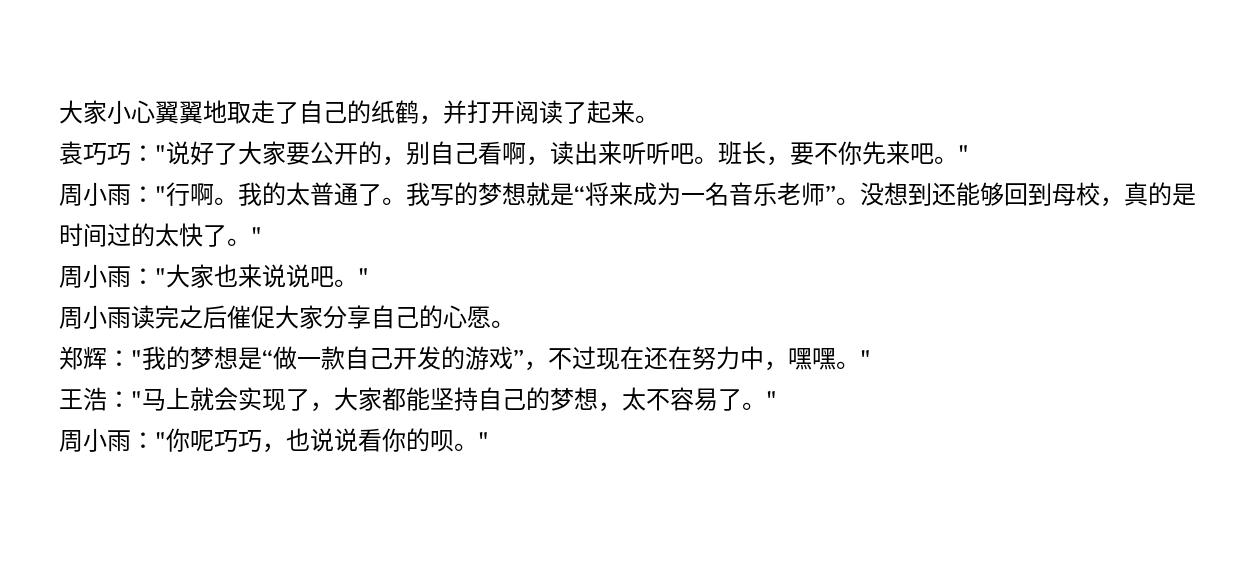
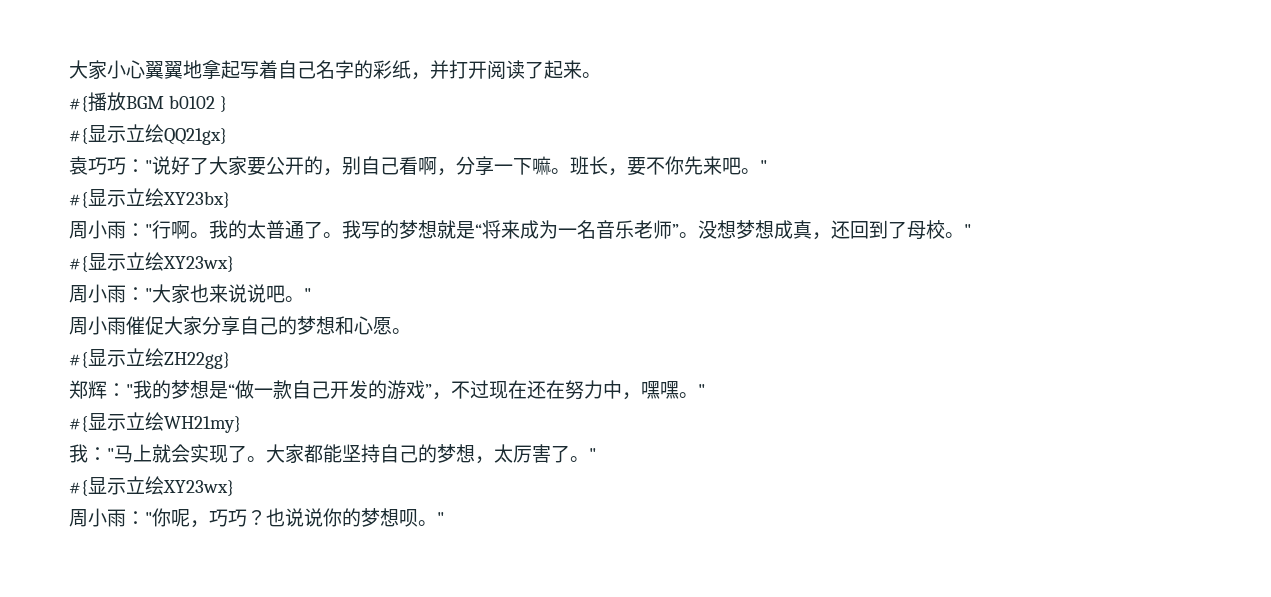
[227,100,419,124] 取走了自己的纸鹤 -> [202,60,411,80] 拿起写着自己名字的彩纸
(659, 119) none -> [69,92,228,112] [69,124,227,145] // #{播放BGM b0102 } // #{显示立绘QQ21gx}
[550,141,694,165] 读出来听听吧 -> [456,156,551,176] 分享一下嘛
(969, 153) none -> [69,188,230,208] // #{显示立绘XY23bx}
[908,182,1196,207] [59,223,262,247] 到还能够回到母校，真的是时间过的太快了。" -> [736,220,971,240] [69,252,234,272] 梦想成真，还回到了母校。" // #{显示立绘XY23wx}
[131,305,227,329] 读完之后 -> (126, 326) none
(443, 317) none -> [297,316,354,335] 梦想和
(515, 324) none -> [69,348,230,369] // #{显示立绘ZH22gg}
[59,387,107,411] 王浩 -> [69,412,241,433] [69,444,88,463] #{显示立绘WH21my} // 我
[310,402,334,412] ， -> [247,456,266,462] 。
[646,387,777,411] 不容易了。" -> [513,444,596,463] [69,476,234,496] 厉害了。" // #{显示立绘XY23wx}
[214,428,430,453] 巧巧，也说说看你的 -> [190,508,399,528] ，巧巧？也说说你的梦想

